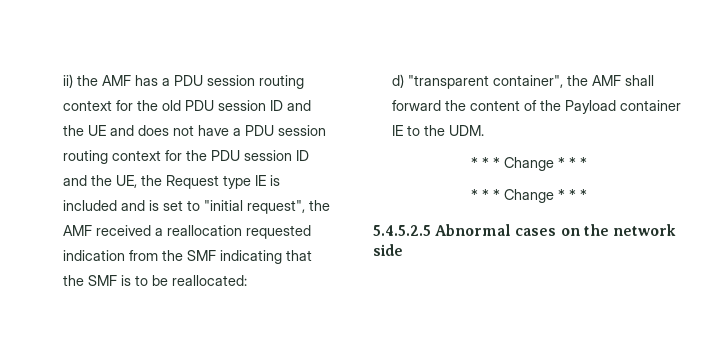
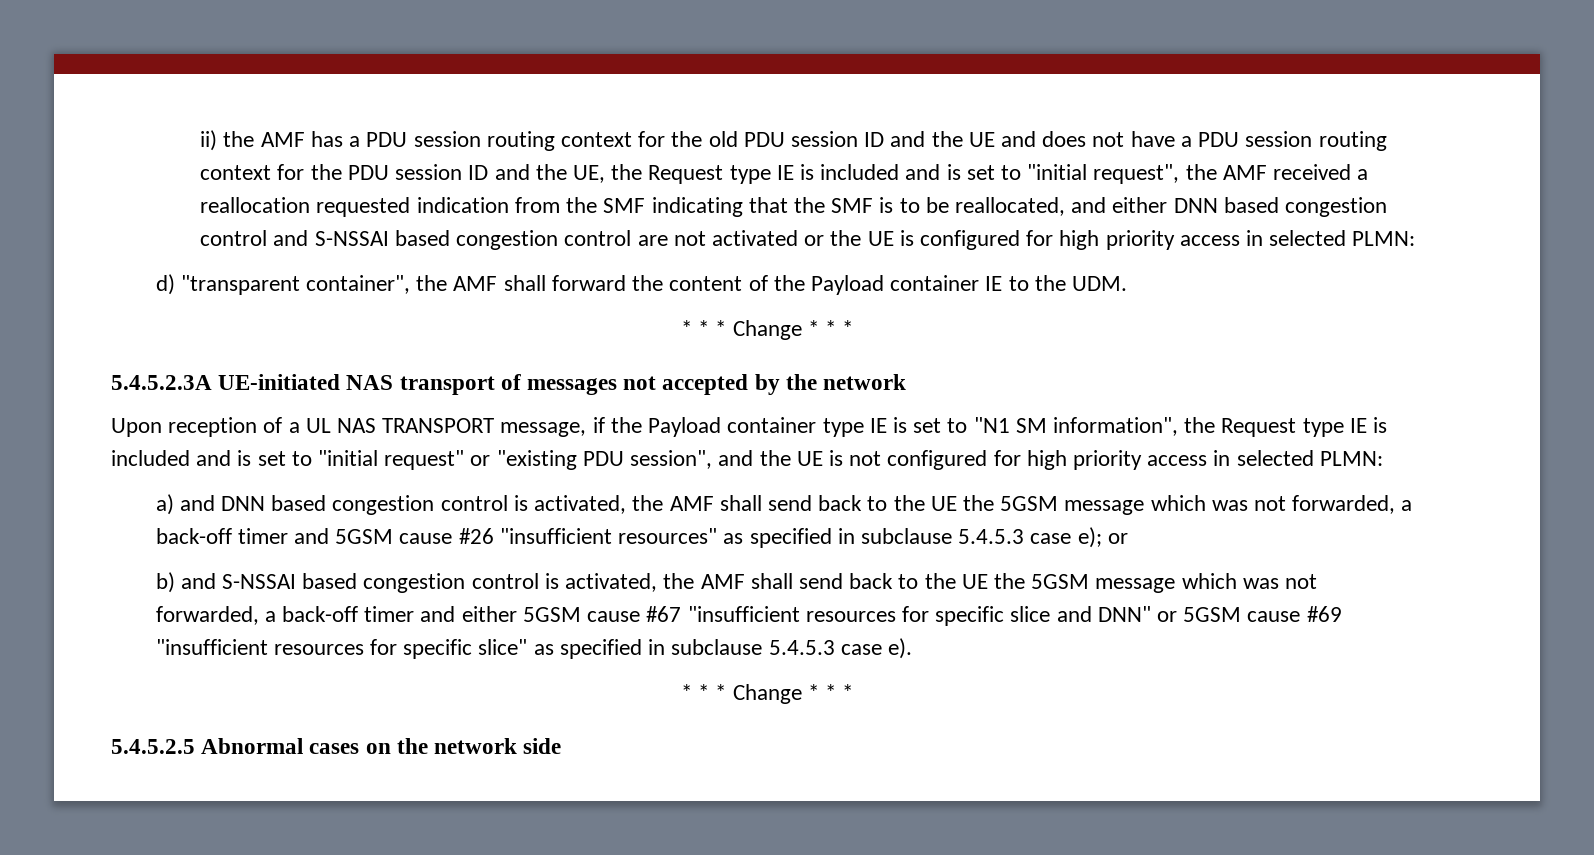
[171,275,247,286] reallocated: -> [954,197,1388,217] [200,230,1416,250] reallocated, and either DNN based congestion control and S-NSSAI based congestion control are not activated or the UE is configured for high priority access in selected PLMN:
(587, 162) none -> [111,374,907,395] [111,417,1388,437] [111,450,1383,470] [155,494,1413,515] [155,527,1128,548] [155,572,1318,593] [155,606,1342,626] [155,638,912,659] // 5.4.5.2.3A UE-initiated NAS transport of messages not accepted by the network // Upon reception of a UL NAS TRANSPORT message, if the Payload container type IE is set to "N1 SM information", the Request type IE is included and is set to "initial request" or "existing PDU session", and the UE is not configured for high priority access in selected PLMN: // a) and DNN based congestion control is activated, the AMF shall send back to the UE the 5GSM message which was not forwarded, a back-off timer and 5GSM cause #26 "insufficient resources" as specified in subclause 5.4.5.3 case e); or // b) and S-NSSAI based congestion control is activated, the AMF shall send back to the UE the 5GSM message which was not forwarded, a back-off timer and either 5GSM cause #67 "insufficient resources for specific slice and DNN" or 5GSM cause #69 "insufficient resources for specific slice" as specified in subclause 5.4.5.3 case e).

